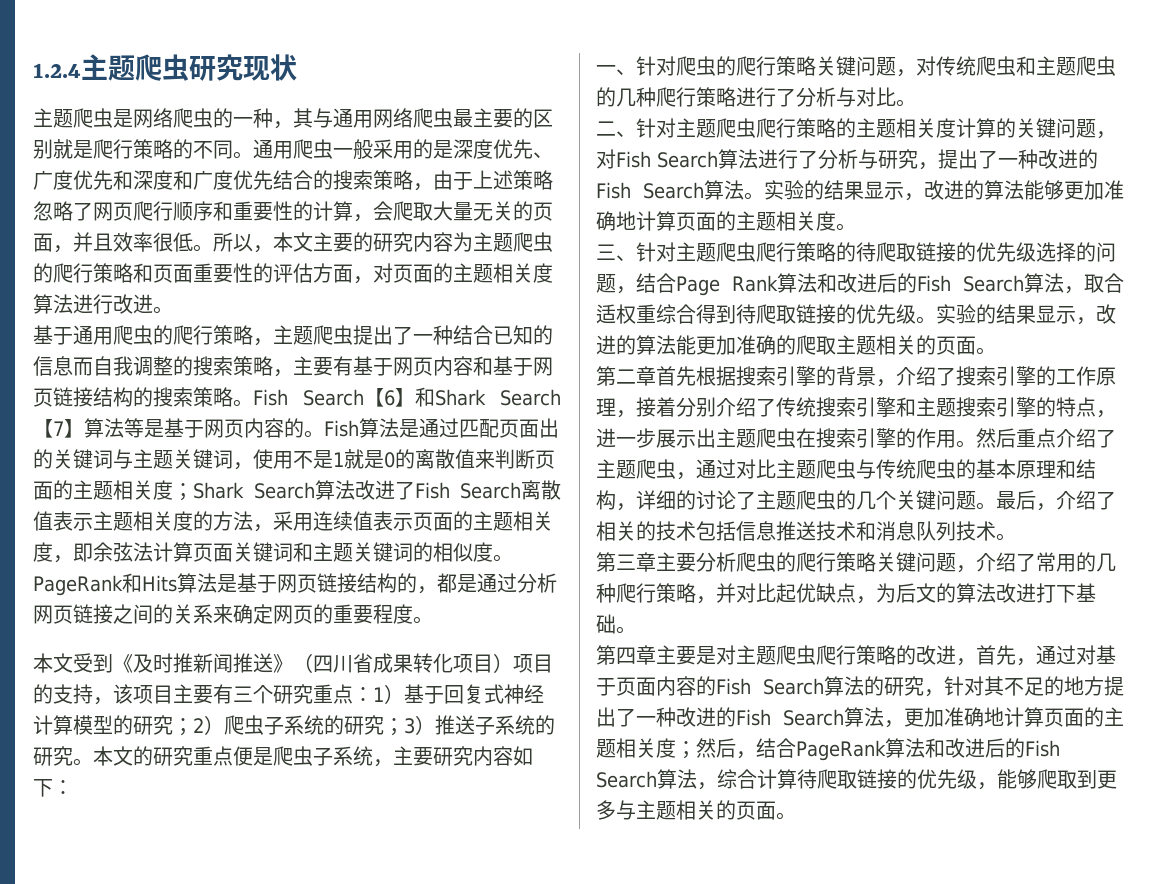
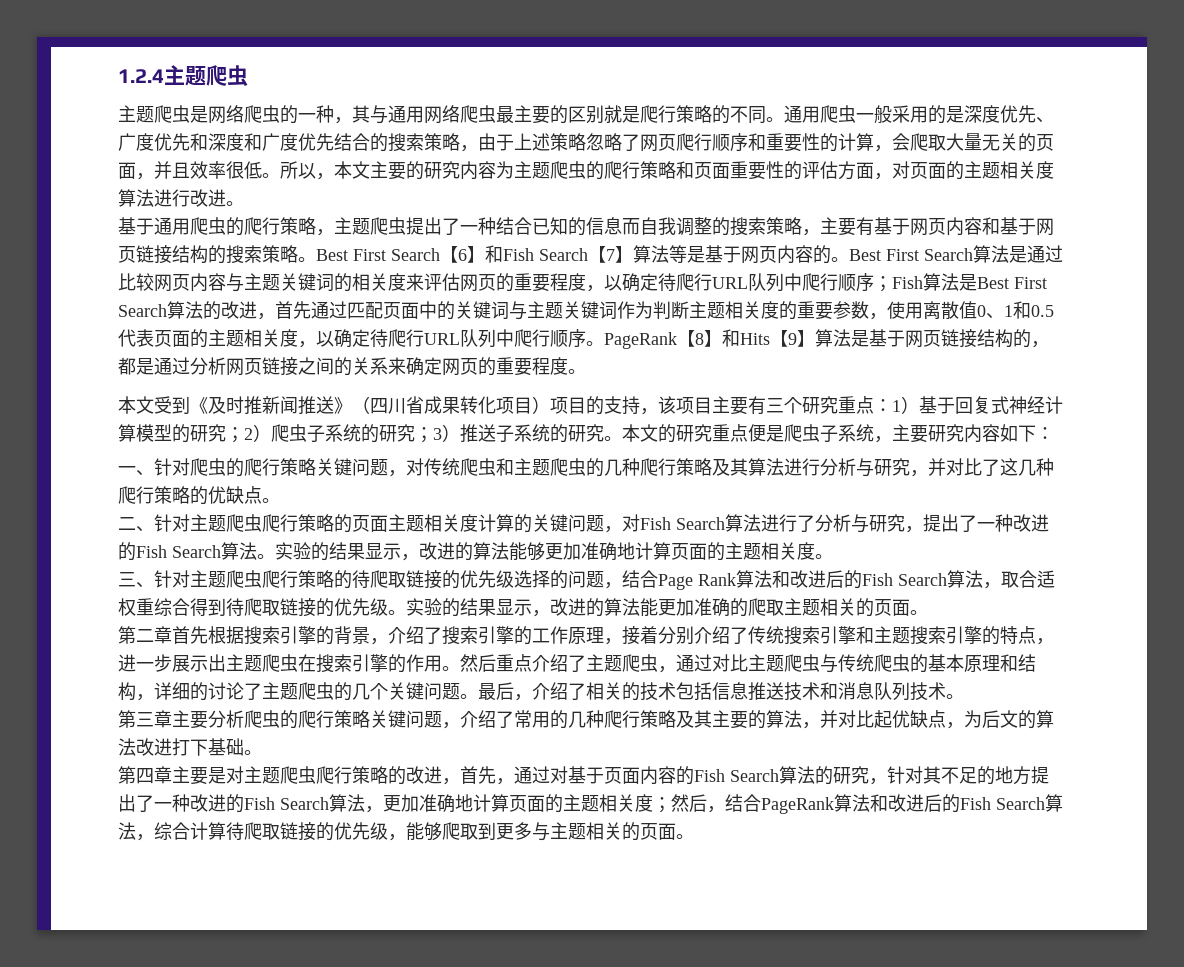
[189,54,297,81] 研究现状 -> (248, 75) none
[253,389,288,406] Fish -> [316,249,386,261] Best First
[434,389,486,406] Shark -> [503,248,534,261] Fish
[324,418,419,438] Fish算法是 -> [849,245,1063,263] [118,273,1047,292] [118,301,311,320] Best First Search算法是通过比较网页内容与主题关键词的相关度来评估网页的重要程度，以确定待爬行URL队列中爬行顺序；Fish算法是Best First Search算法的改进，首先
[538,418,559,438] 出 -> [419,301,437,319] 中
[233,449,555,470] [33,480,561,501] [33,511,413,532] ，使用不是1就是0的离散值来判断页面的主题相关度；Shark Search算法改进了Fish Search离散值表示主题相关度的方法，采用连续值表示 -> [617,301,1054,320] [118,329,154,347] 作为判断主题相关度的重要参数，使用离散值0、1和0.5代表
[73,542,513,562] [33,573,177,596] 即余弦法计算页面关键词和主题关键词的相似度。PageRank和Hits -> [316,329,815,349] 以确定待爬行URL队列中爬行顺序。PageRank【8】和Hits【9】
[736,87,896,107] 进行了分析与对比 -> [712,458,1054,477] [118,486,262,505] 及其算法进行分析与研究，并对比了这几种爬行策略的优缺点
(856, 128) none -> [352,515,388,532] 页面
(696, 593) none -> [676,710,802,729] 及其主要的算法

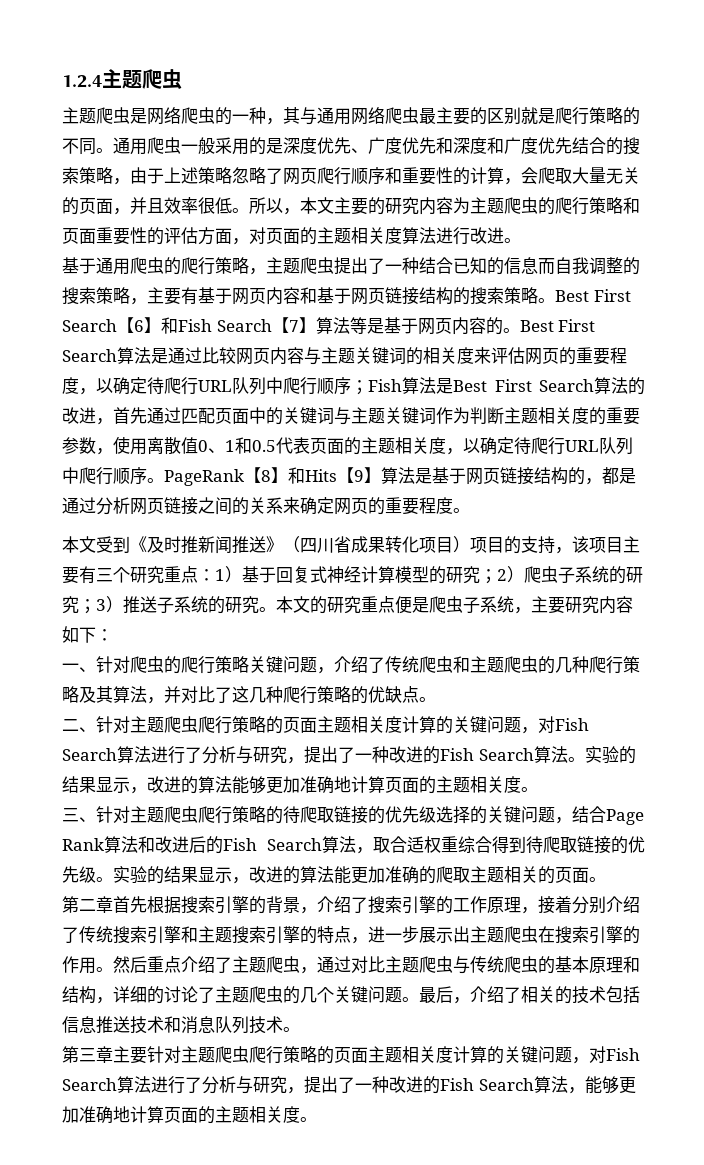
[406,458,424,476] 对 -> [334,656,385,673] 介绍了
[784,458,910,477] 进行分析与研究 -> (147, 694) none
(568, 579) none -> [487,806,521,823] 关键
[208,710,1054,729] [118,738,262,756] [118,766,1031,785] 分析爬虫的爬行策略关键问题，介绍了常用的几种爬行策略及其主要的算法，并对比起优缺点，为后文的算法改进打下基础。 // 第四章主要是对主题爬虫爬行策略的改进，首先，通过对基于页面内容的Fish Search算法的研究，针对其不足的地方 -> [147,1046,640,1064] [62,1076,304,1094] 针对主题爬虫爬行策略的页面主题相关度计算的关键问题，对Fish Search算法进行了分析与研究，
[383,794,1063,814] [118,822,676,841] 更加准确地计算页面的主题相关度；然后，结合PageRank算法和改进后的Fish Search算法，综合计算待爬取链接的优先级，能够爬取到更多与主题相关的页面 -> [584,1076,636,1094] [62,1106,300,1124] 能够更加准确地计算页面的主题相关度

